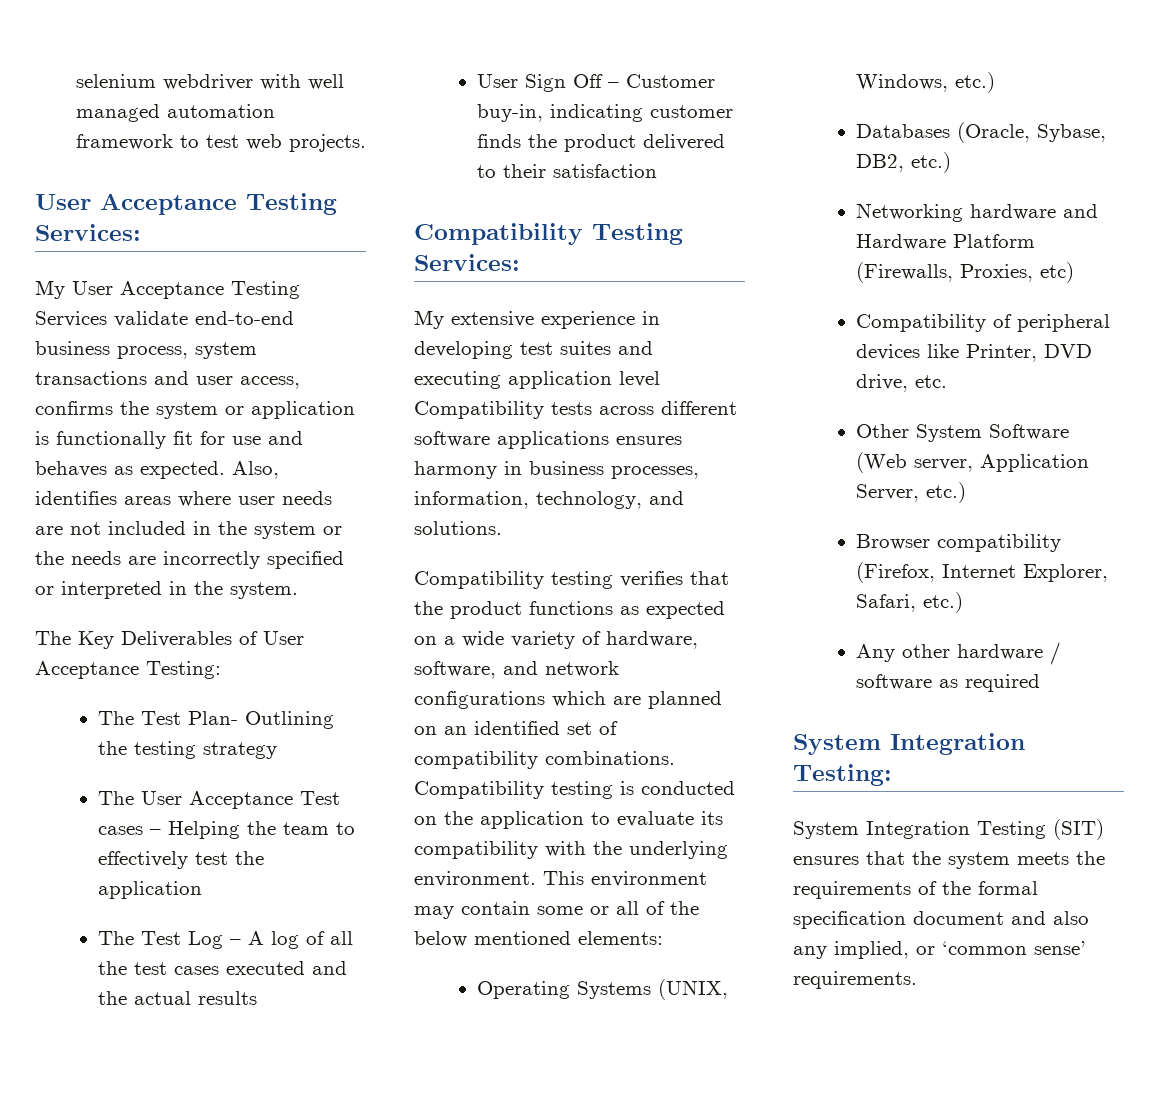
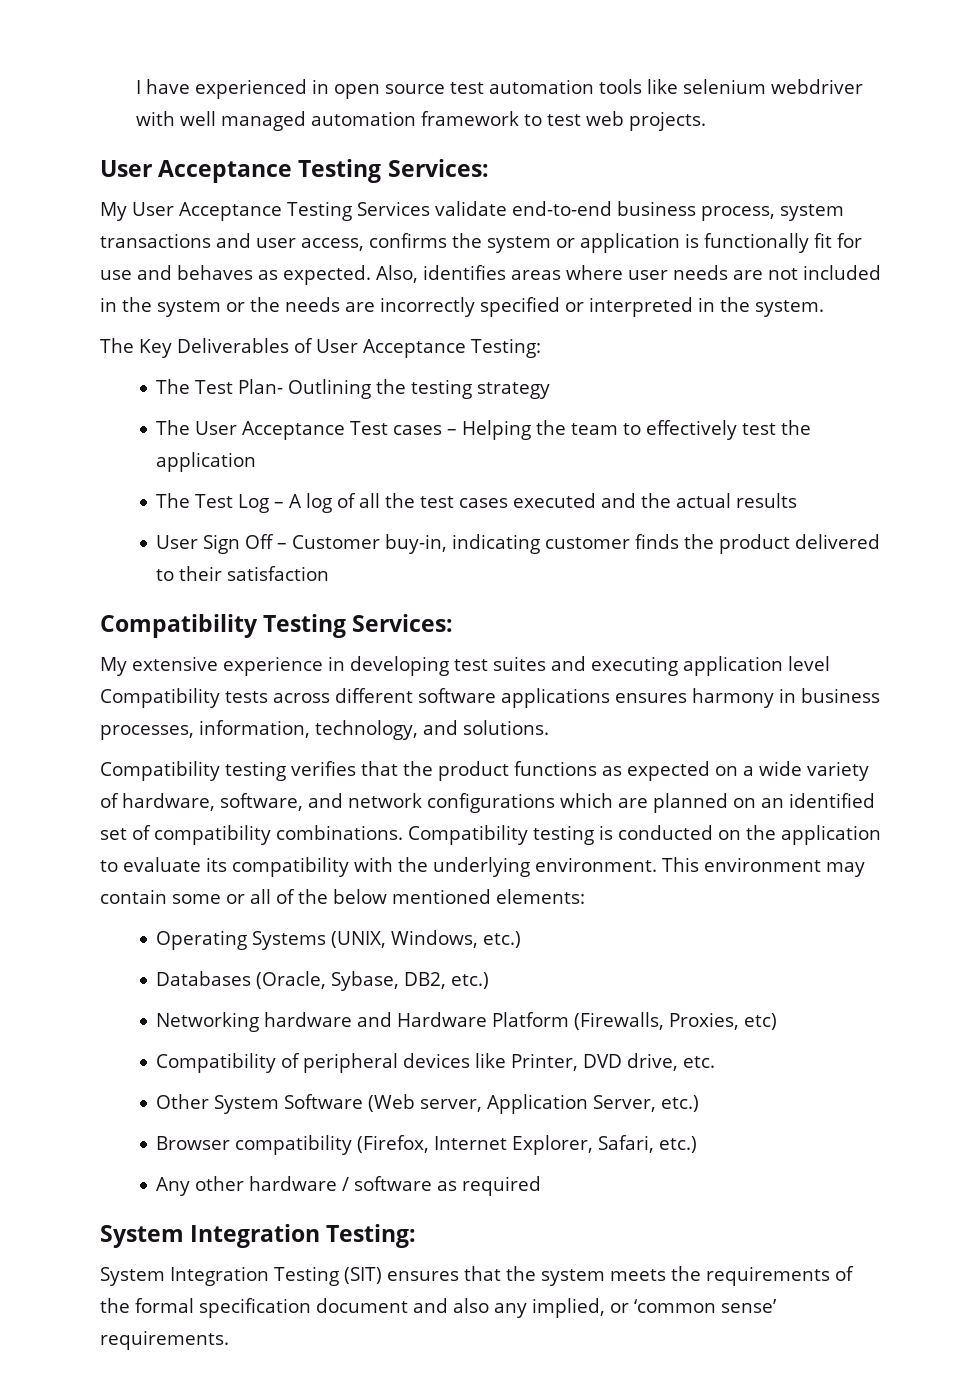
(75, 81) none -> [135,79,678,99] I have experienced in open source test automation tools like

